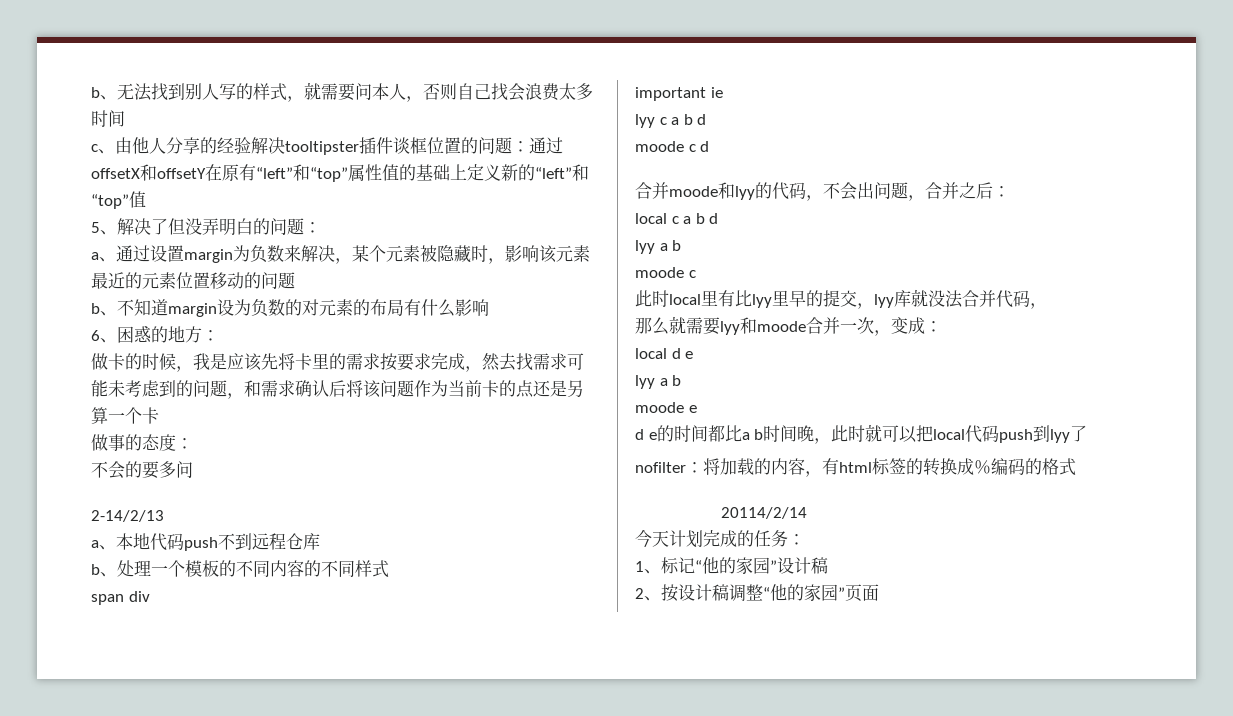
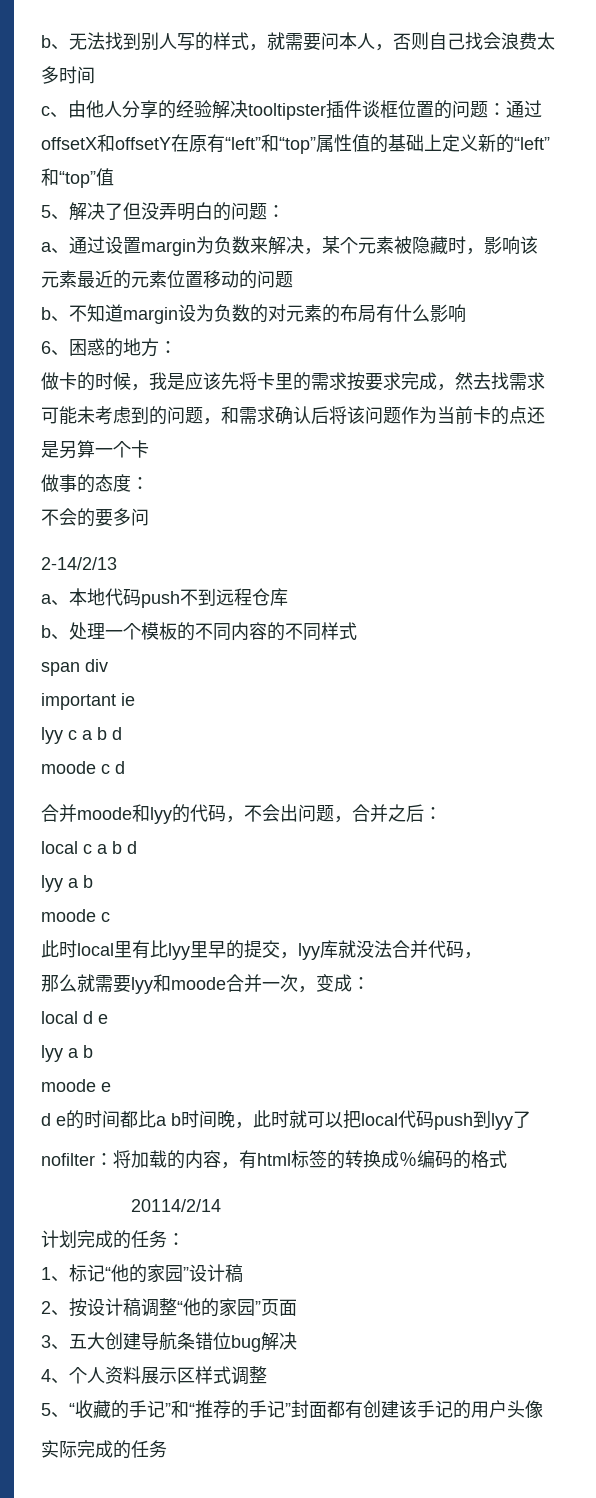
[635,529,669,548] 今天 -> (222, 1205) none
(879, 592) none -> [41,1332,297,1352] [41,1366,267,1385] [41,1400,543,1419] [41,1440,167,1459] // 3、五大创建导航条错位bug解决 // 4、个人资料展示区样式调整 // 5、“收藏的手记”和“推荐的手记”封面都有创建该手记的用户头像 // 实际完成的任务

